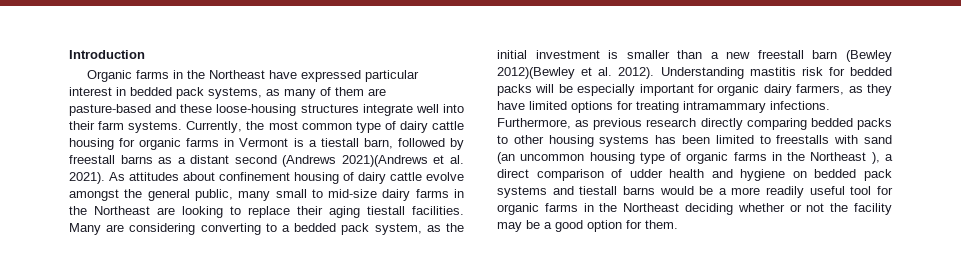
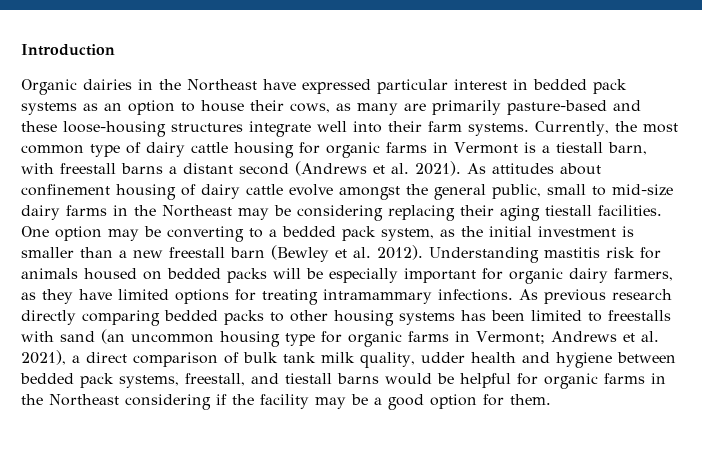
[136,70,170,79] farms -> [83,79,132,90] dairies
[208,87,386,99] systems, as many of them are -> [21,100,501,115] systems as an option to house their cows, as many are primarily
[397,138,464,150] followed by -> [21,163,54,174] with
[158,157,173,164] as -> (163, 168) none
[341,155,428,167] 2021)(Andrews -> (367, 168) none
[238,191,271,201] many -> (541, 191) none
[157,206,464,218] [69,223,196,235] are looking to replace their aging tiestall facilities. Many are considering -> [238,205,662,221] [21,226,161,241] may be considering replacing their aging tiestall facilities. One option may be
[497,67,575,79] 2012)(Bewley -> (329, 253) none
(845, 71) none -> [21,268,162,280] animals housed on
[497,118,590,129] Furthermore, as -> [519,289,538,300] As
[670,152,893,164] [497,169,623,181] of organic farms in the Northeast ), a direct comparison of -> [321,331,659,347] [21,350,415,368] for organic farms in Vermont; Andrews et al. 2021), a direct comparison of bulk tank milk quality,
[792,169,892,181] [497,186,547,198] on bedded pack systems -> [616,352,676,363] [20,373,245,388] between bedded pack systems, freestall,
[718,186,872,198] a more readily useful tool -> [460,373,511,388] helpful
[685,203,825,215] deciding whether or not -> [125,394,227,410] considering if

